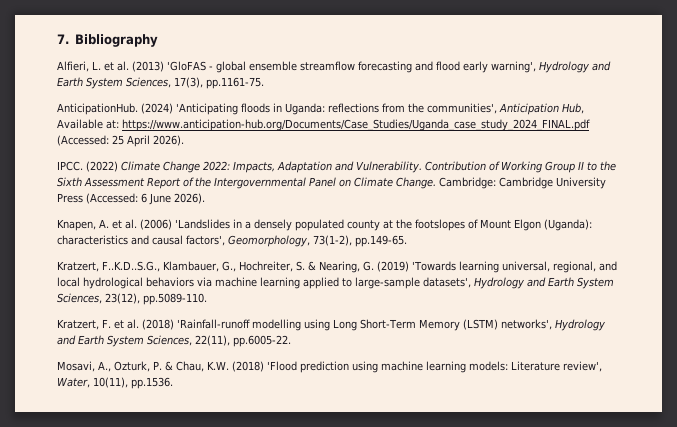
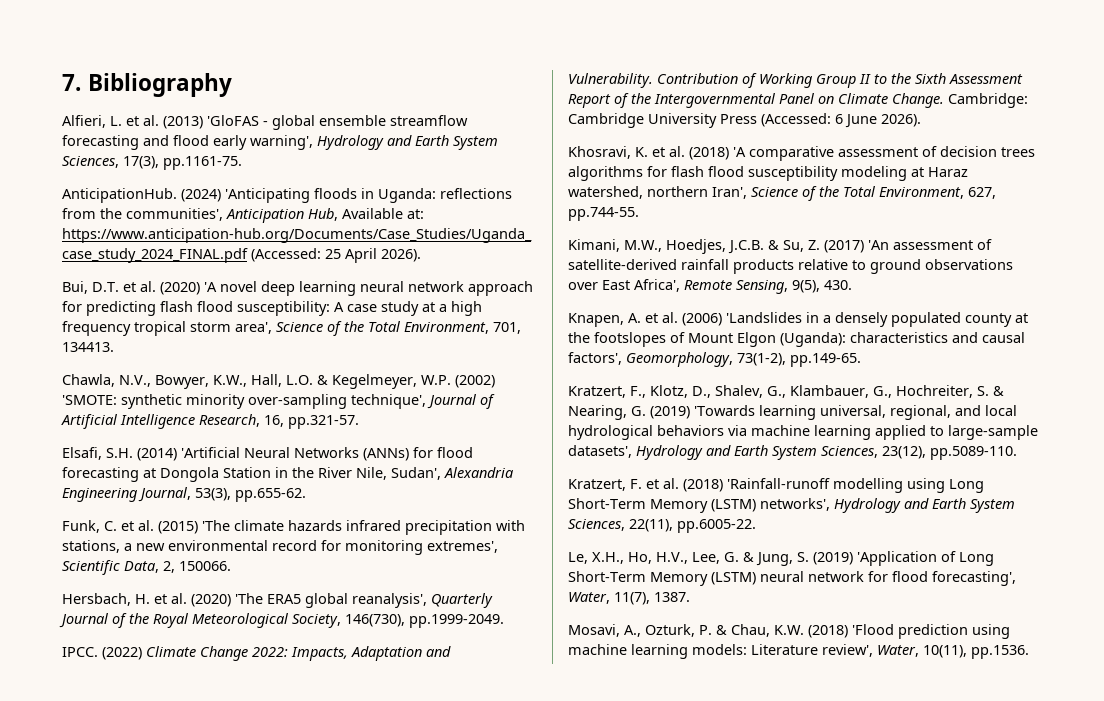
(184, 140) none -> [62,281,533,296] [62,301,482,316] [62,321,521,336] [62,342,114,352] [62,374,495,389] [62,394,495,409] [61,414,359,429] [62,447,473,461] [62,467,513,482] [62,487,306,502] [62,520,525,535] [62,540,498,555] [62,560,231,575] [62,593,493,608] [59,613,504,628] // Bui, D.T. et al. (2020) 'A novel deep learning neural network approach for predicting flash flood susceptibility: A case study at a high frequency tropical storm area', Science of the Total Environment, 701, 134413. // Chawla, N.V., Bowyer, K.W., Hall, L.O. & Kegelmeyer, W.P. (2002) 'SMOTE: synthetic minority over-sampling technique', Journal of Artificial Intelligence Research, 16, pp.321-57. // Elsafi, S.H. (2014) 'Artificial Neural Networks (ANNs) for flood forecasting at Dongola Station in the River Nile, Sudan', Alexandria Engineering Journal, 53(3), pp.655-62. // Funk, C. et al. (2015) 'The climate hazards infrared precipitation with stations, a new environmental record for monitoring extremes', Scientific Data, 2, 150066. // Hersbach, H. et al. (2020) 'The ERA5 global reanalysis', Quarterly Journal of the Royal Meteorological Society, 146(730), pp.1999-2049.
(205, 198) none -> [568,146,1035,161] [568,166,968,181] [568,186,996,201] [568,207,639,221] [568,239,992,254] [568,259,1013,274] [568,279,852,294] // Khosravi, K. et al. (2018) 'A comparative assessment of decision trees algorithms for flash flood susceptibility modeling at Haraz watershed, northern Iran', Science of the Total Environment, 627, pp.744-55. // Kimani, M.W., Hoedjes, J.C.B. & Su, Z. (2017) 'An assessment of satellite-derived rainfall products relative to ground observations over East Africa', Remote Sensing, 9(5), 430.
[102,261,160,272] F..K.D..S.G., -> [630,385,786,398] F., Klotz, D., Shalev, G.,
(291, 341) none -> [568,551,994,566] [568,571,1016,586] [568,592,690,605] // Le, X.H., Ho, H.V., Lee, G. & Jung, S. (2019) 'Application of Long Short-Term Memory (LSTM) neural network for flood forecasting', Water, 11(7), 1387.

